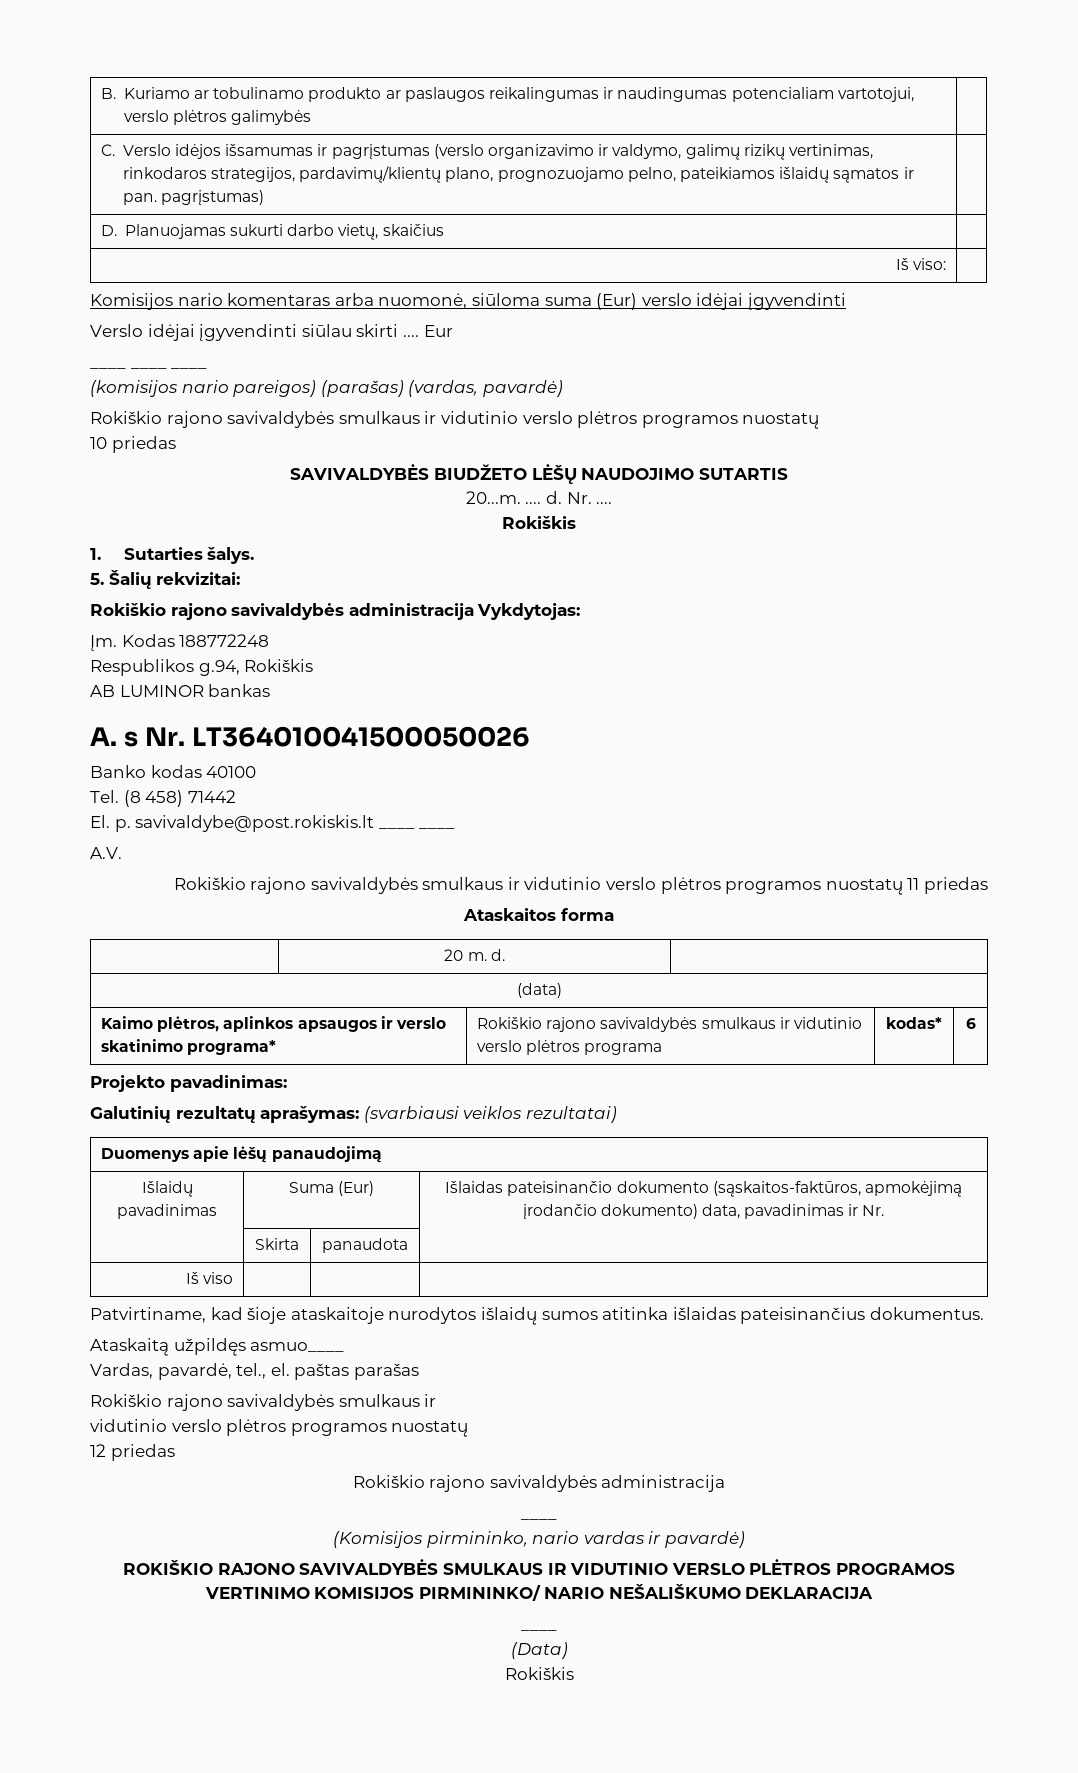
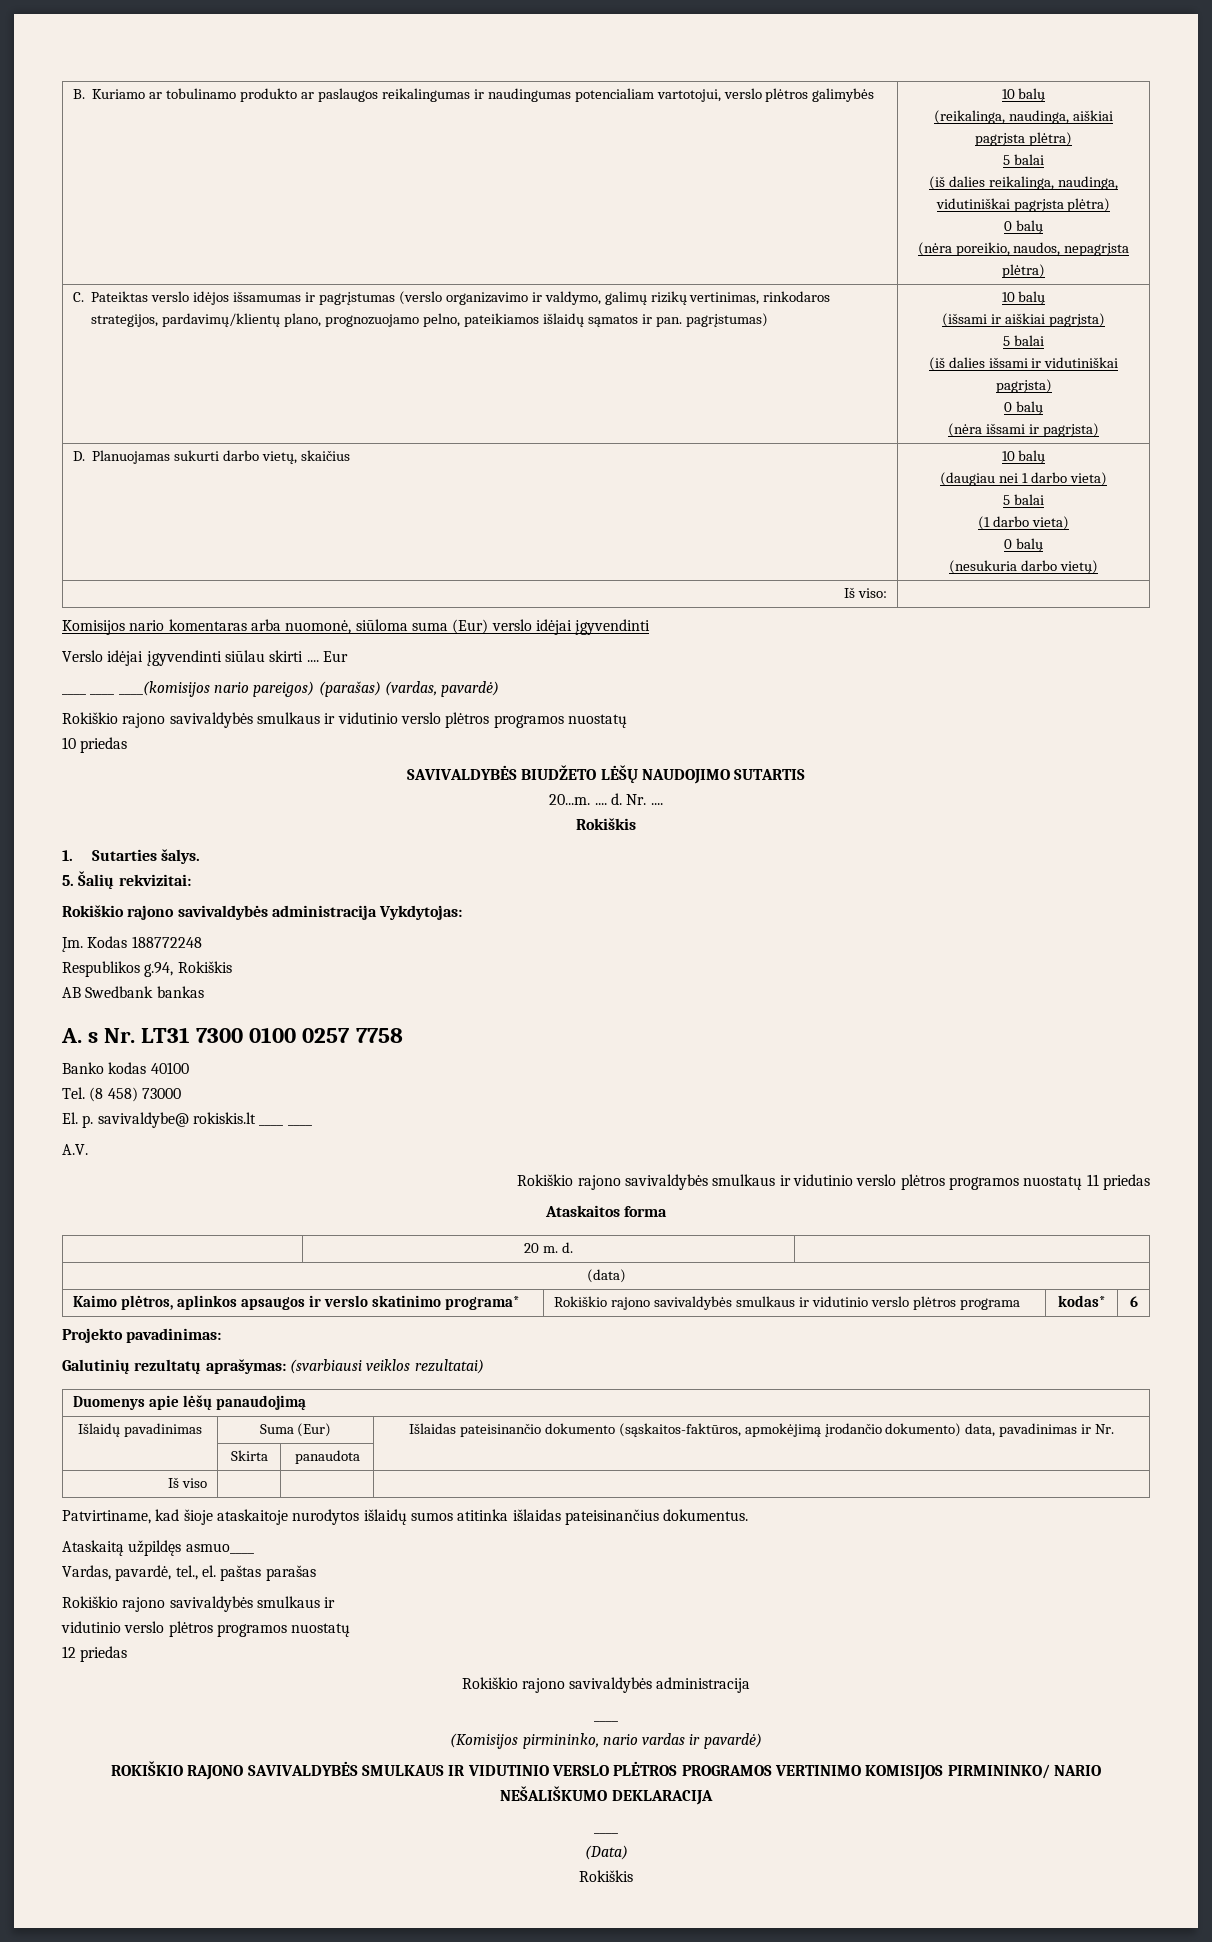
(312, 117) none -> [1001,88,1046,102] [934,110,1113,124] [975,132,1072,146] [1003,154,1044,165] [929,176,1118,190] [935,198,1111,212] [1004,220,1043,234] [917,242,1130,256] [1002,264,1045,278] 10 balų // (reikalinga, naudinga, aiškiai pagrįsta plėtra) // 5 balai // (iš dalies reikalinga, naudinga, vidutiniškai pagrįsta plėtra) // 0 balų // (nėra poreikio, naudos, nepagrįsta plėtra)
[122,144,171,156] Verslo -> [91,291,190,302] Pateiktas verslo
(265, 198) none -> [1001,291,1046,305] [942,313,1105,327] [1003,335,1044,346] [928,357,1119,371] [995,379,1052,393] [1004,401,1043,415] [948,423,1099,437] 10 balų // (išsami ir aiškiai pagrįsta) // 5 balai // (iš dalies išsami ir vidutiniškai pagrįsta) // 0 balų // (nėra išsami ir pagrįsta)
(444, 230) none -> [1001,450,1046,464] [940,472,1107,486] [1003,494,1044,505] [978,516,1069,530] [1004,538,1043,552] [949,560,1098,574] 10 balų // (daugiau nei 1 darbo vieta) // 5 balai // (1 darbo vieta) // 0 balų // (nesukuria darbo vietų)
[171,368,208,369] [90,380,177,397] ____ // (komisijos -> [118,681,210,697] ____(komisijos
[119,685,204,697] LUMINOR -> [85,986,154,998] Swedbank
[191,726,530,747] LT364010041500050026 -> [141,1027,403,1043] LT31 7300 0100 0257 7758
[187,790,236,803] 71442 -> [141,1088,181,1099] 73000
[135,815,375,832] savivaldybe@post.rokiskis.lt -> [97,1112,256,1128] savivaldybe@ rokiskis.lt

